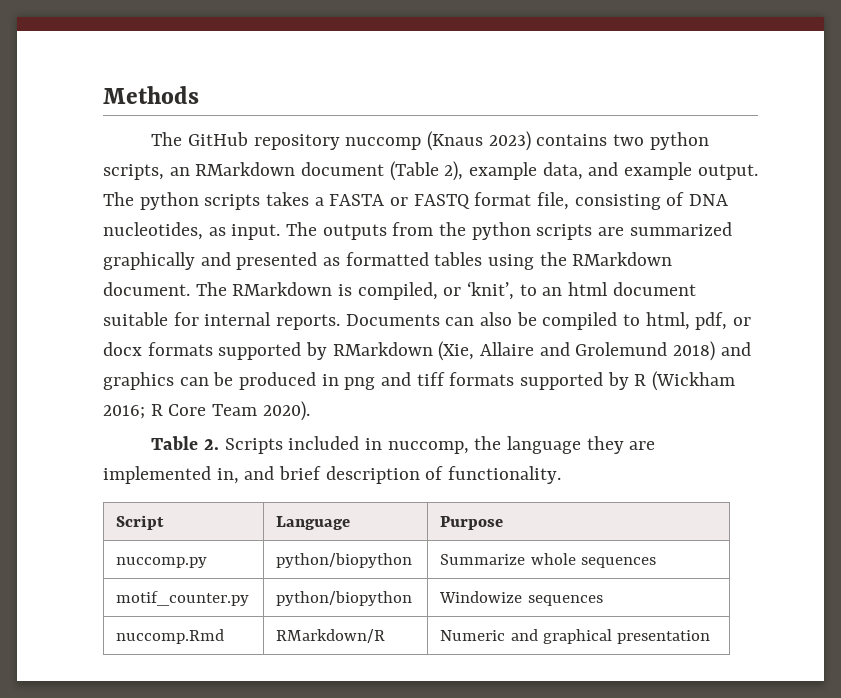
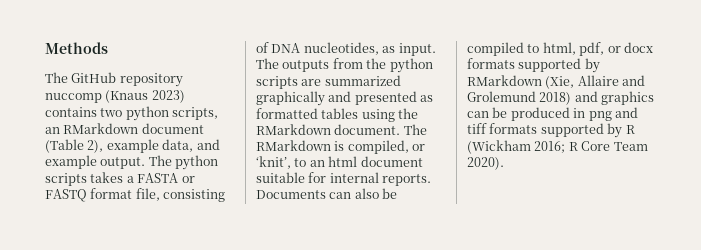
[151,436,656,454] [103,466,562,484] [116,515,165,530] [276,516,351,530] [440,516,504,530] [116,557,208,568] [276,553,413,568] [440,553,656,568] [116,591,250,606] [276,591,413,606] [439,591,603,606] [116,629,225,644] [276,629,386,643] [440,629,710,644] // Table 2. Scripts included in nuccomp, the language they are implemented in, and brief description of functionality. // Script | Language | Purpose // nuccomp.py | python/biopython | Summarize whole sequences // motif_counter.py | python/biopython | Windowize sequences // nuccomp.Rmd | RMarkdown/R | Numeric and graphical presentation -> (504, 163) none

